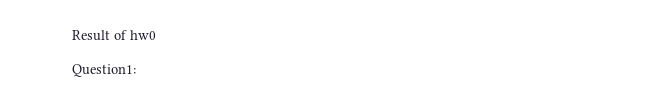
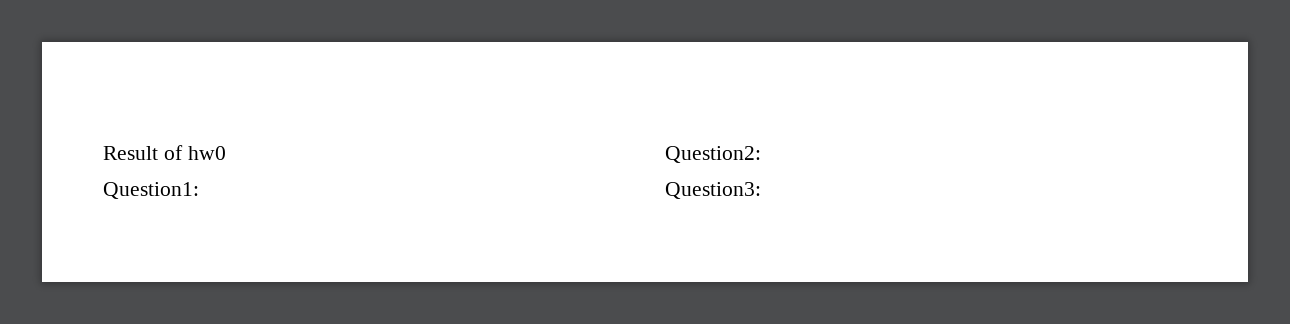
(136, 70) none -> [665,146,761,163] [665,182,761,199] // Question2: // Question3:

